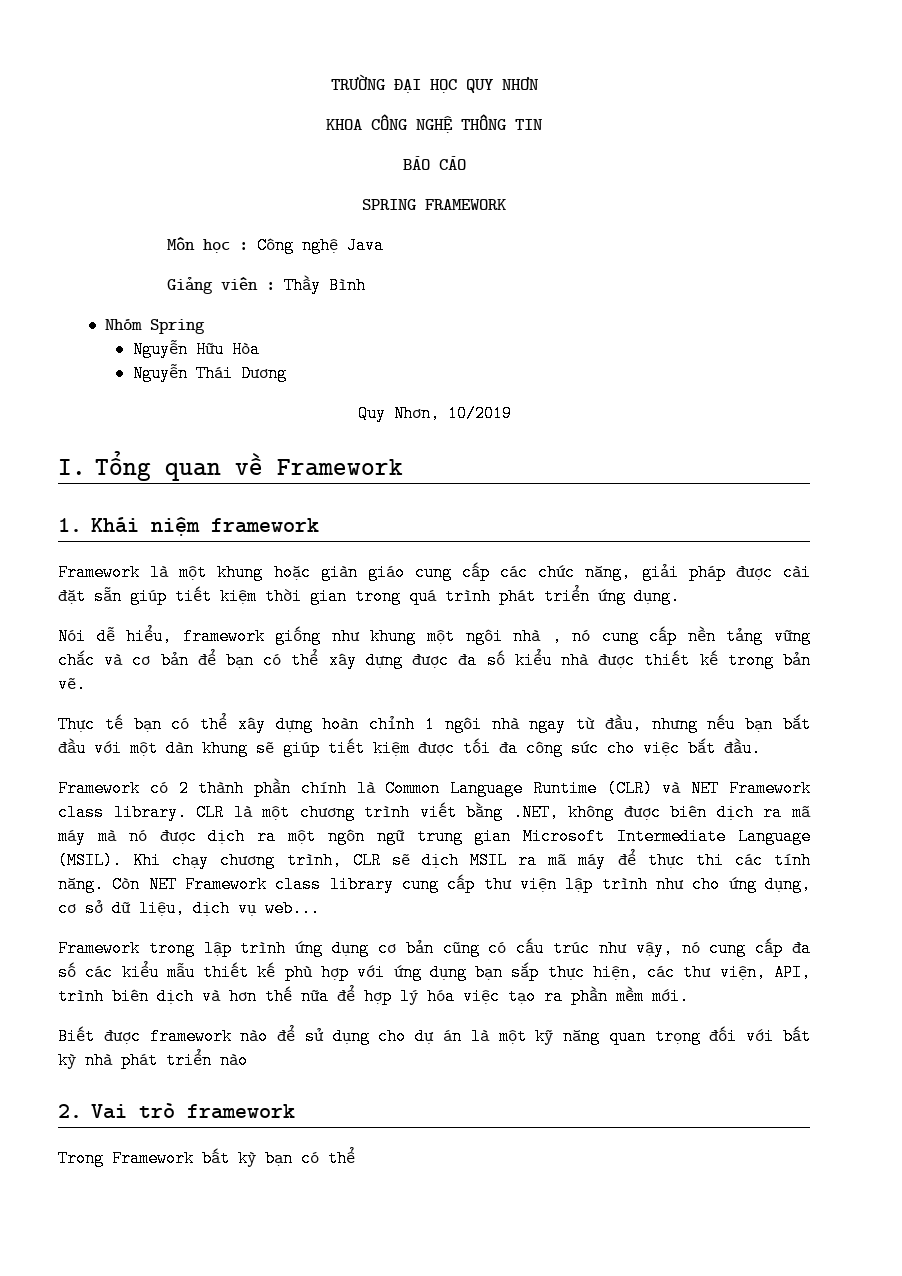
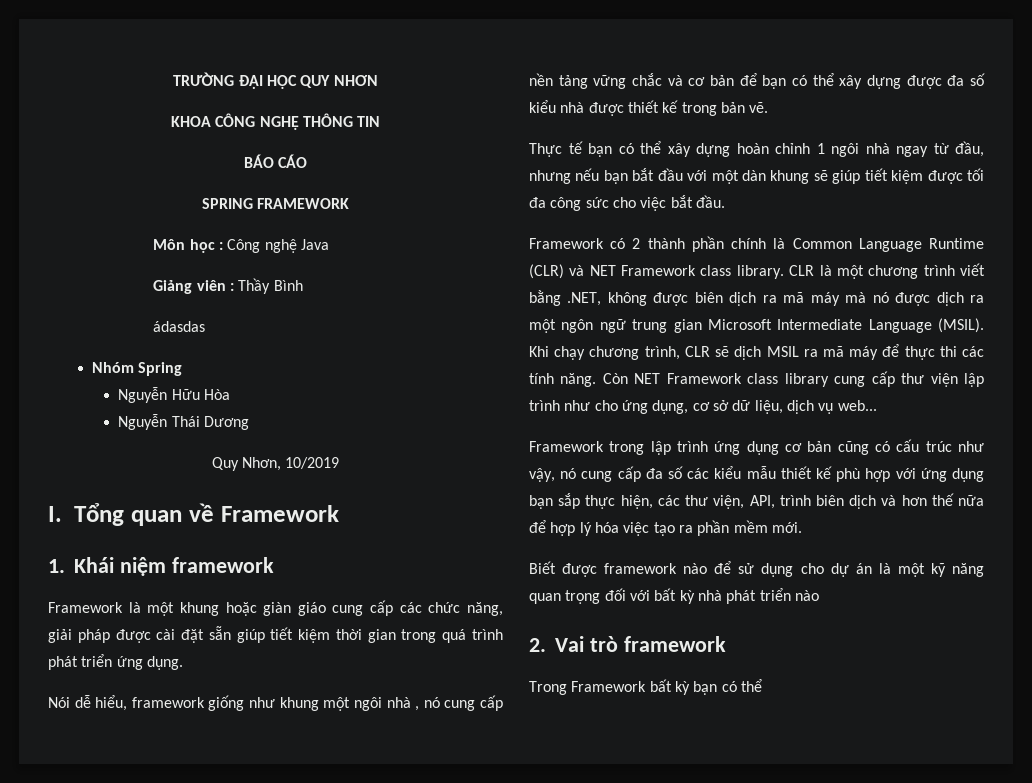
(367, 285) none -> [153,321,206,332] // ádasdas

